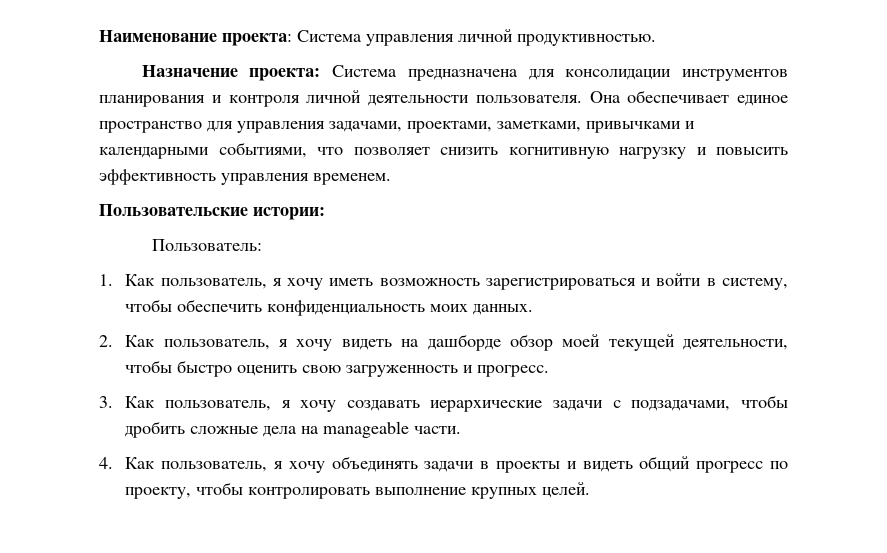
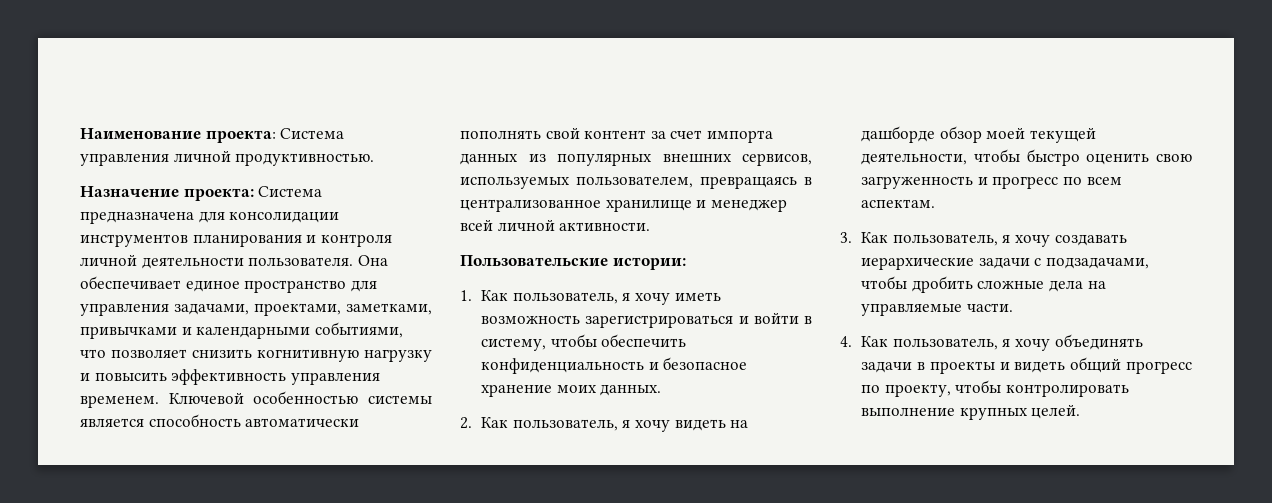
(391, 179) none -> [168,391,433,404] [80,414,360,427] [460,127,773,143] [460,153,812,166] [460,176,812,189] [460,199,787,212] [460,219,651,231] Ключевой особенностью системы является способность автоматически пополнять свой контент за счет импорта данных из популярных внешних сервисов, используемых пользователем, превращаясь в централизованное хранилище и менеджер всей личной активности.
[151,239,262,251] // Пользователь: -> (686, 263) none
(426, 308) none -> [648,357,748,370] [481,384,553,397] и безопасное хранение
[477,365,550,377] прогресс. -> [992,176,1122,189] [861,199,936,208] прогресс по всем аспектам.
[323,421,410,438] manageable -> [861,303,963,316] управляемые

